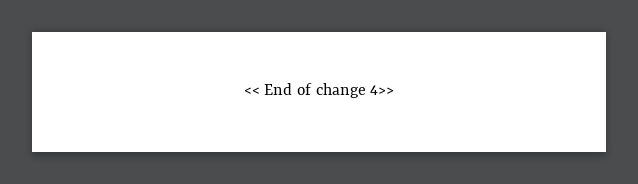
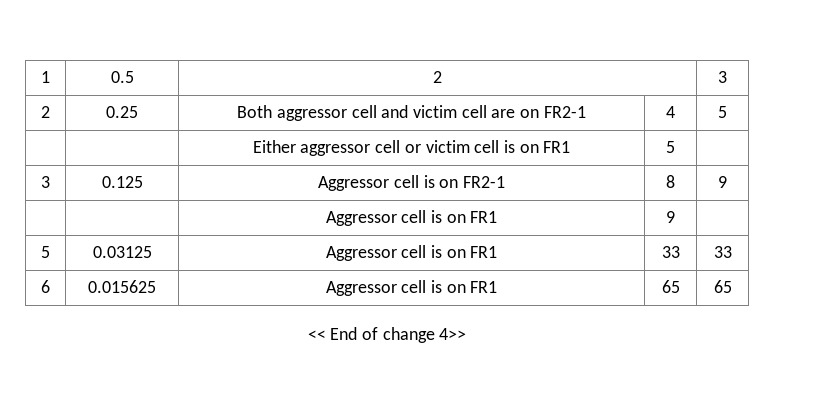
(243, 91) none -> [41,71,50,83] [110,71,134,83] [433,71,442,83] [718,71,727,83] [41,106,50,118] [106,106,138,118] [237,105,586,121] [666,106,675,118] [718,106,727,118] [252,140,571,156] [666,141,675,153] [41,176,50,188] [101,176,143,188] [318,175,505,191] [666,175,675,188] [718,176,727,188] [325,210,498,226] [666,211,675,223] [41,246,50,258] [92,246,152,258] [325,245,498,261] [661,246,680,258] [713,246,732,258] [41,280,50,293] [88,280,156,293] [325,280,498,296] [661,280,680,293] [713,280,732,293] 1 | 0.5 | 2 | 3 // 2 | 0.25 | Both aggressor cell and victim cell are on FR2-1 | 4 | 5 // | | Either aggressor cell or victim cell is on FR1 | 5 | // 3 | 0.125 | Aggressor cell is on FR2-1 | 8 | 9 // | | Aggressor cell is on FR1 | 9 | // 5 | 0.03125 | Aggressor cell is on FR1 | 33 | 33 // 6 | 0.015625 | Aggressor cell is on FR1 | 65 | 65 //

